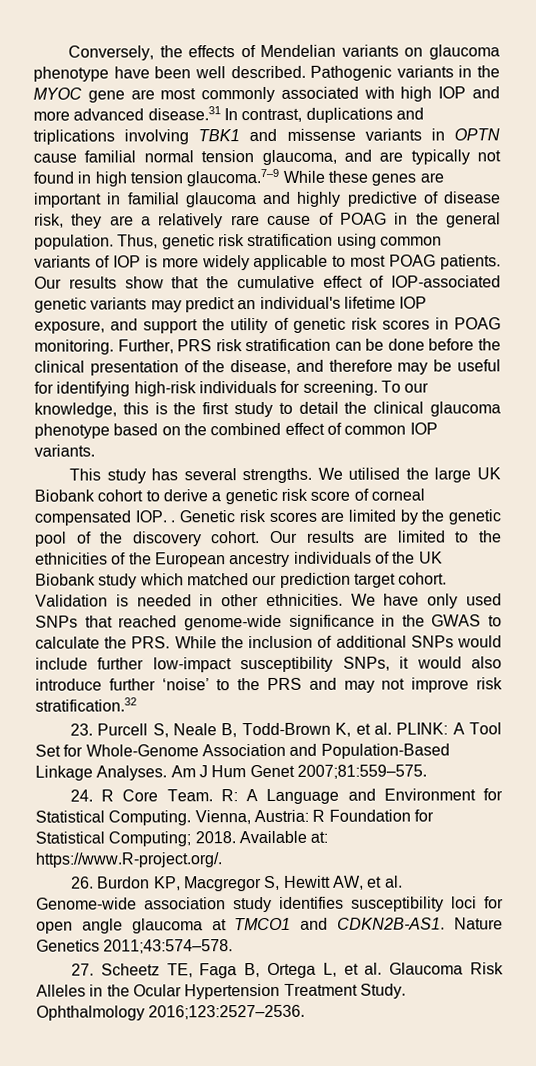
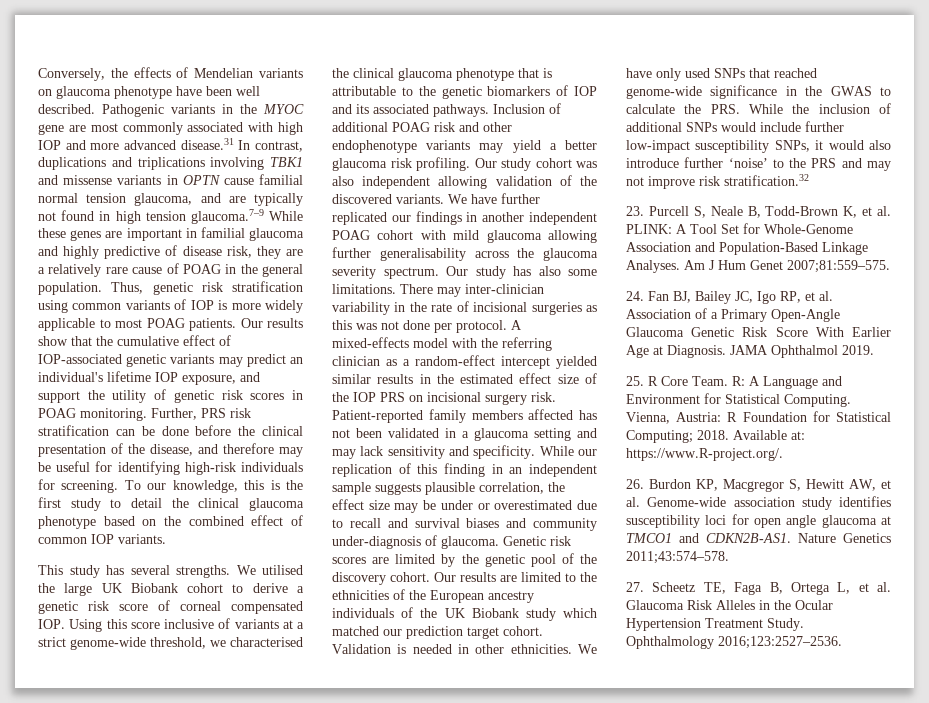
[170,520,176,523] . -> [69,618,304,632] [38,637,303,650] [332,68,552,81] [332,85,597,99] [332,103,561,117] [332,122,512,132] [332,140,597,153] [332,157,597,171] [332,175,597,189] [332,193,540,204] [332,211,597,225] [332,230,597,243] [332,247,598,261] [332,266,597,279] [332,284,544,297] [332,301,597,315] [332,320,522,333] [332,337,552,351] [332,355,597,369] [332,373,597,384] [332,392,556,405] [332,409,597,423] [332,428,597,441] [332,445,597,459] [332,463,597,477] [332,482,565,495] [332,499,597,513] [332,518,597,531] [332,535,499,549] Using this score inclusive of variants at a strict genome-wide threshold, we characterised the clinical glaucoma phenotype that is attributable to the genetic biomarkers of IOP and its associated pathways. Inclusion of additional POAG risk and other endophenotype variants may yield a better glaucoma risk profiling. Our study cohort was also independent allowing validation of the discovered variants. We have further replicated our findings in another independent POAG cohort with mild glaucoma allowing further generalisability across the glaucoma severity spectrum. Our study has also some limitations. There may inter-clinician variability in the rate of incisional surgeries as this was not done per protocol. A mixed-effects model with the referring clinician as a random-effect intercept yielded similar results in the estimated effect size of the IOP PRS on incisional surgery risk. Patient-reported family members affected has not been validated in a glaucoma setting and may lack sensitivity and specificity. While our replication of this finding in an independent sample suggests plausible correlation, the effect size may be under or overestimated due to recall and survival biases and community under-diagnosis of glaucoma.
(94, 795) none -> [648,291,833,304] [626,308,840,322] [626,327,891,337] [626,345,874,358] [626,376,644,386] Fan BJ, Bailey JC, Igo RP, et al. Association of a Primary Open-Angle Glaucoma Genetic Risk Score With Earlier Age at Diagnosis. JAMA Ophthalmol 2019. // 25.

